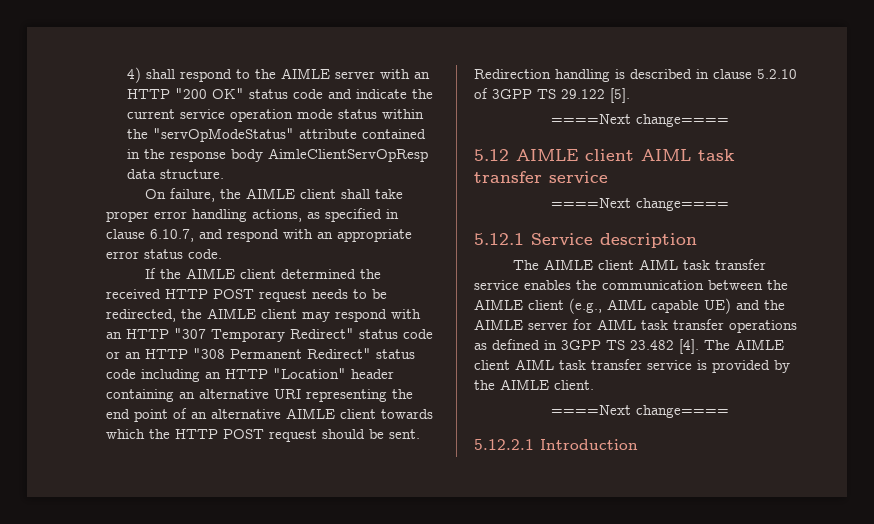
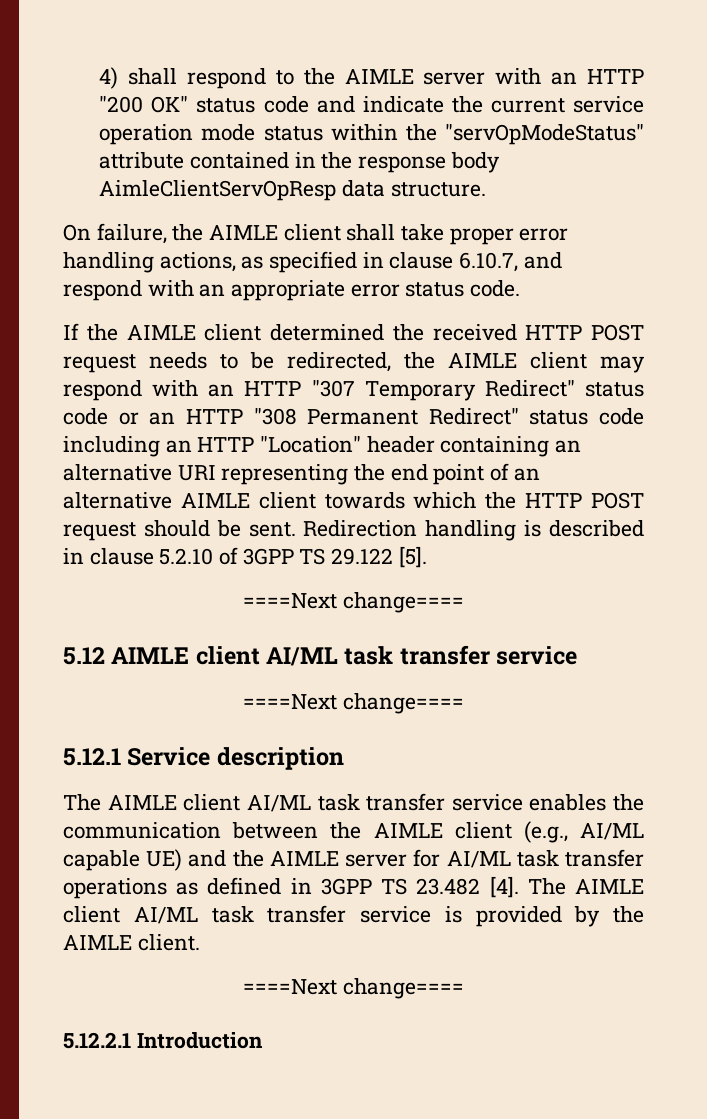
[641,149,691,161] AIML -> [266,647,339,666] AI/ML
[638,259,678,270] AIML -> [246,795,311,812] AI/ML
[607,299,646,310] AIML -> [580,823,644,840] AI/ML
[597,319,636,330] AIML -> [446,851,511,868] AI/ML
[515,359,554,370] AIML -> [133,907,198,924] AI/ML

